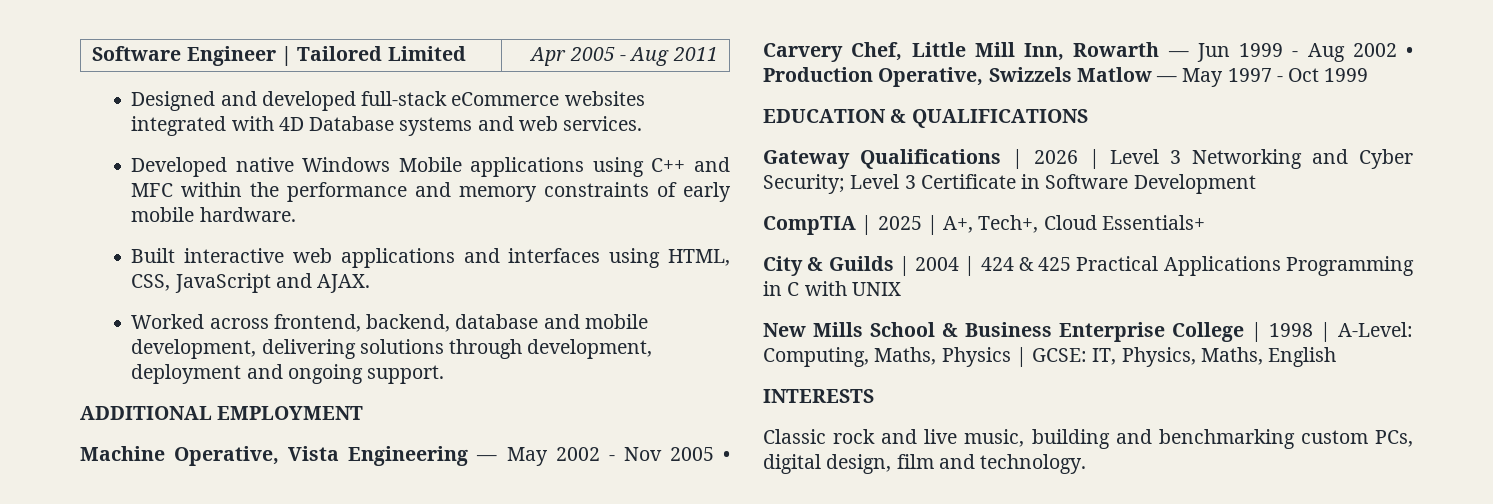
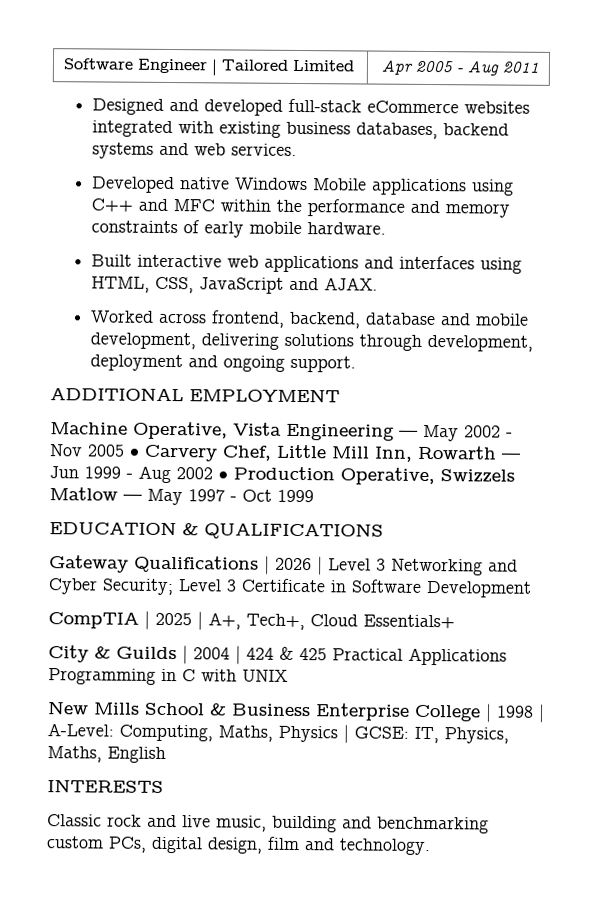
[278,116,395,131] 4D Database -> [218,121,509,140] existing business databases, backend

